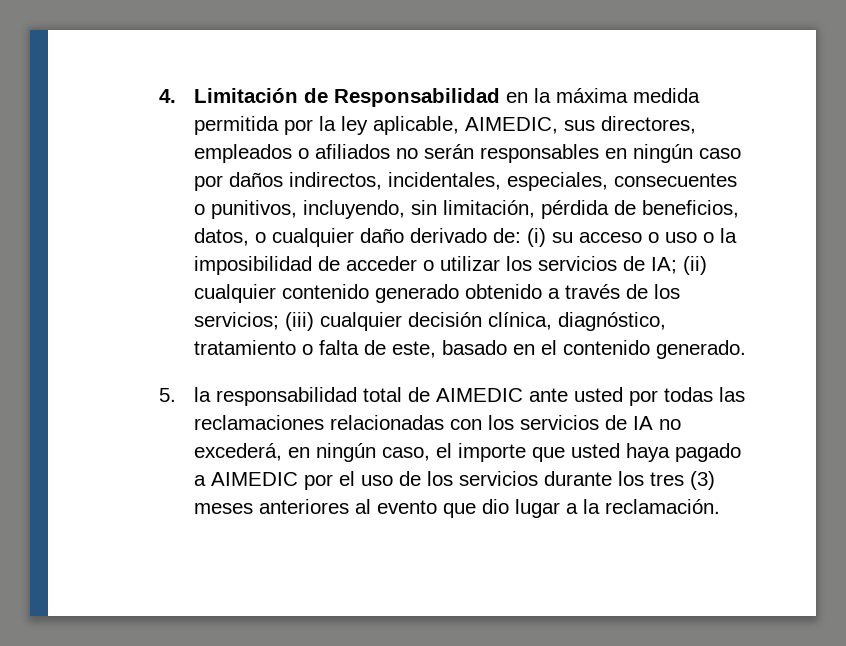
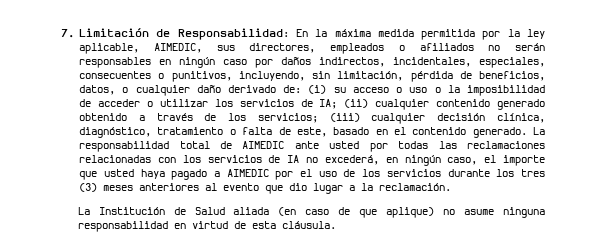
[159,89,177,103] 4. -> [60,29,74,38] 7.
[333,88,528,107] Responsabilidad en -> [177,28,308,40] Responsabilidad: En
[159,387,211,402] // 5. la -> [533,127,546,135] La
(720, 506) none -> [77,207,545,218] [77,221,336,232] // La Institución de Salud aliada (en caso de que aplique) no asume ninguna responsabilidad en virtud de esta cláusula.

